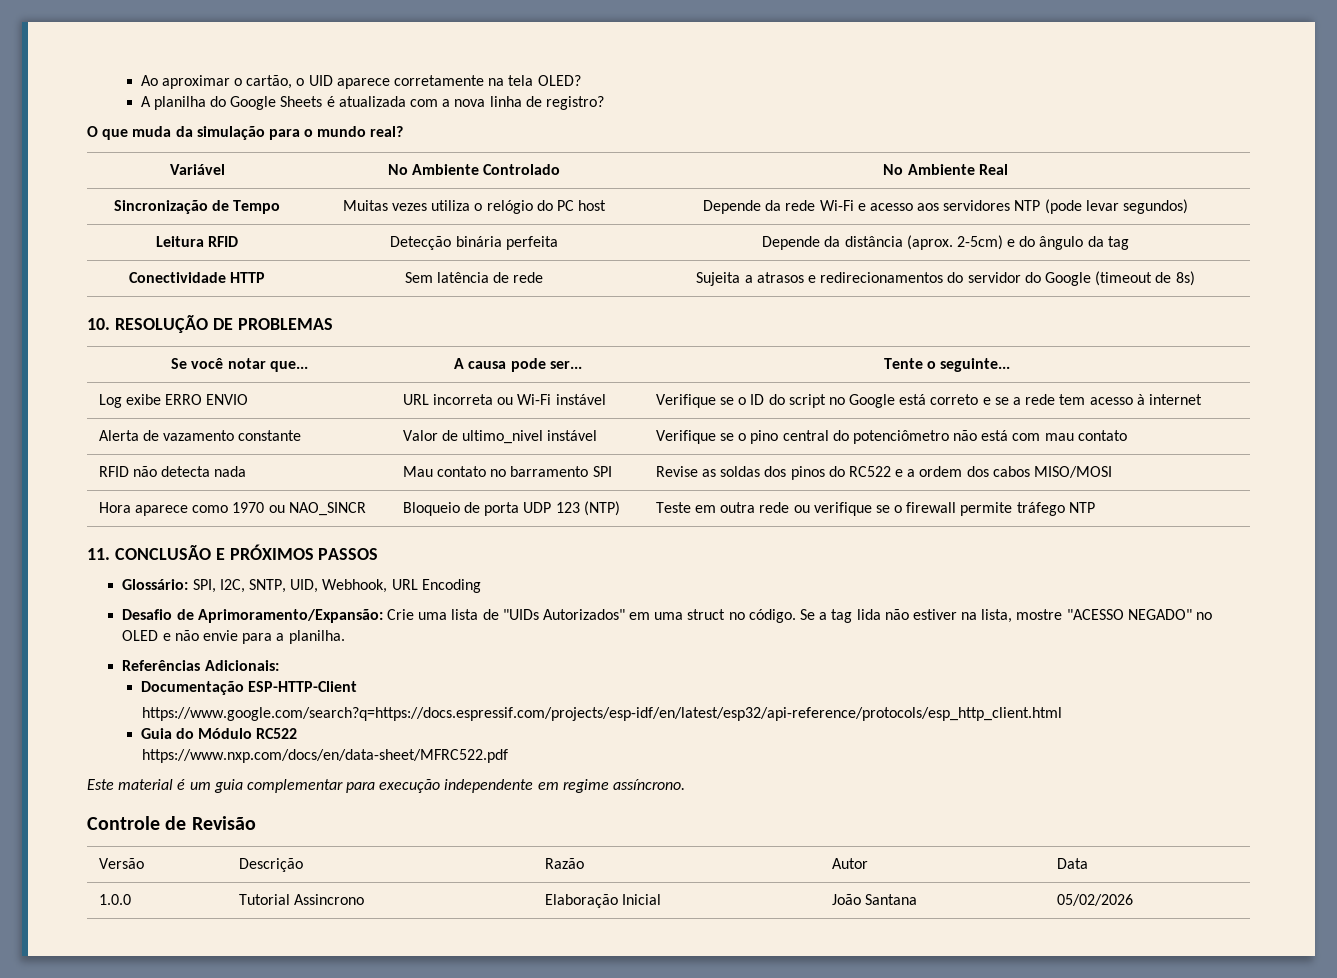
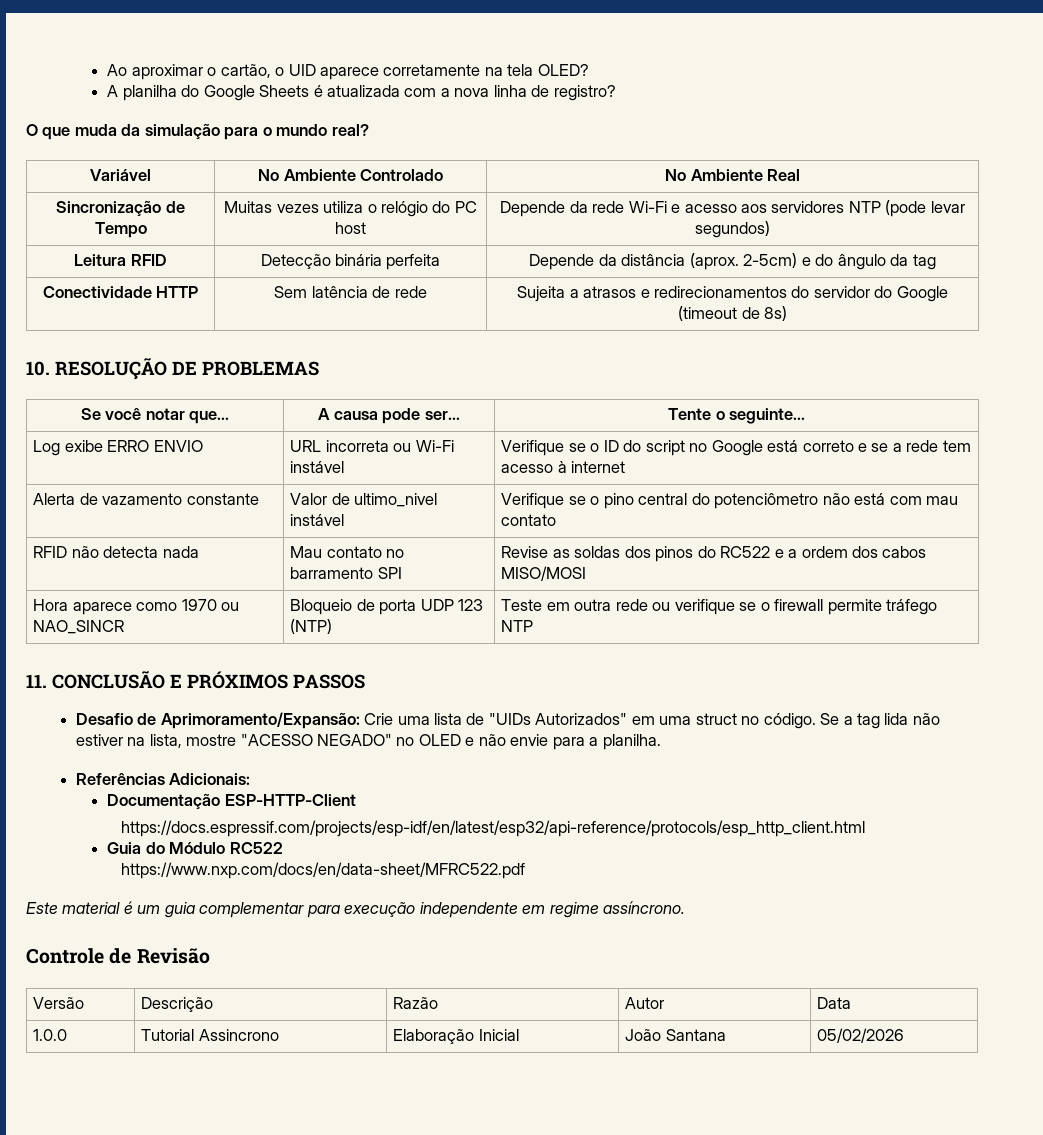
[122,579,481,593] // Glossário: SPI, I2C, SNTP, UID, Webhook, URL Encoding -> (365, 681) none
[141,707,1062,721] https://www.google.com/search?q=https://docs.espressif.com/projects/esp-idf/en/latest/esp32/api-reference/protocols/esp_http_client.html -> [120,820,865,837] https://docs.espressif.com/projects/esp-idf/en/latest/esp32/api-reference/protocols/esp_http_client.html

